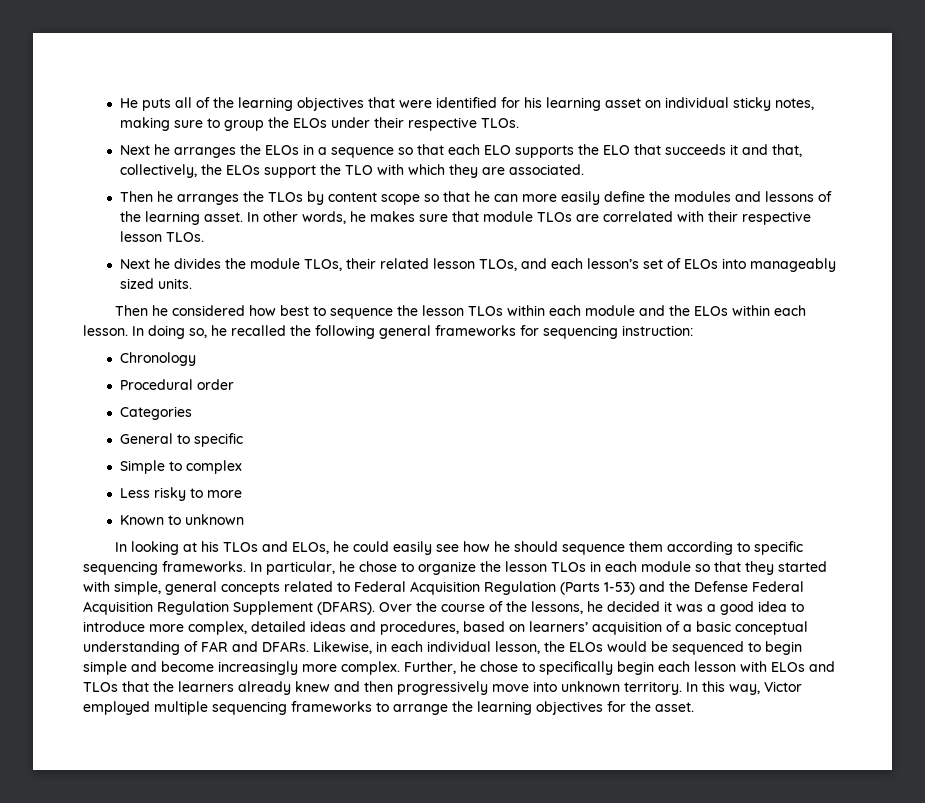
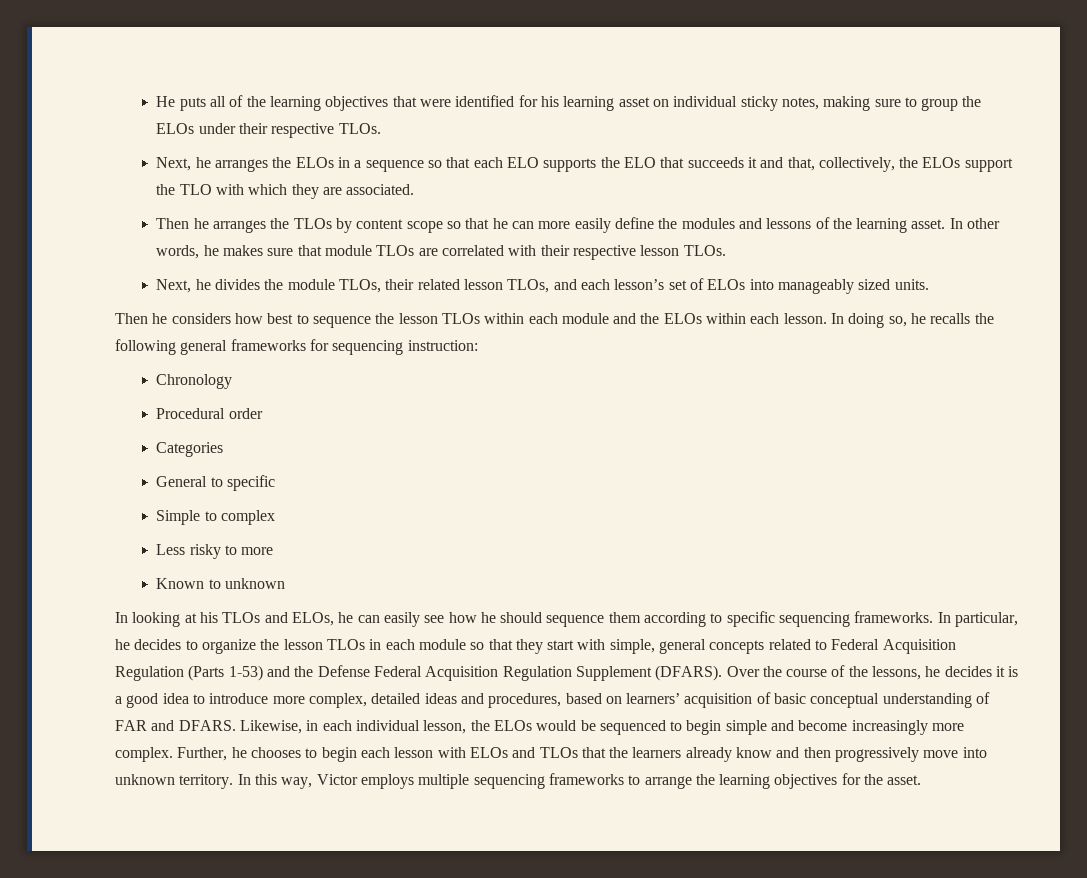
[120,145,151,155] Next -> [156,157,192,171] Next,
[120,259,151,269] Next -> [156,279,192,293] Next,
[171,305,245,316] considered -> [171,313,231,324] considers
[231,325,286,336] recalled -> [930,313,971,324] recalls
[352,541,389,552] could -> [357,615,380,623] can
[359,561,397,572] chose -> [134,639,182,650] decides
[778,561,827,572] started -> [547,640,575,650] start
[607,601,703,612] decided it was -> [944,666,1019,677] decides it is
[683,624,692,632] a -> (771, 698) none
[262,641,309,652] DFARs. -> [178,720,236,731] DFARS.
[480,661,613,675] chose to specifically -> [250,747,318,758] chooses to
[295,681,330,692] knew -> [736,747,773,758] know
[83,701,150,715] employed -> [360,774,414,789] employs

